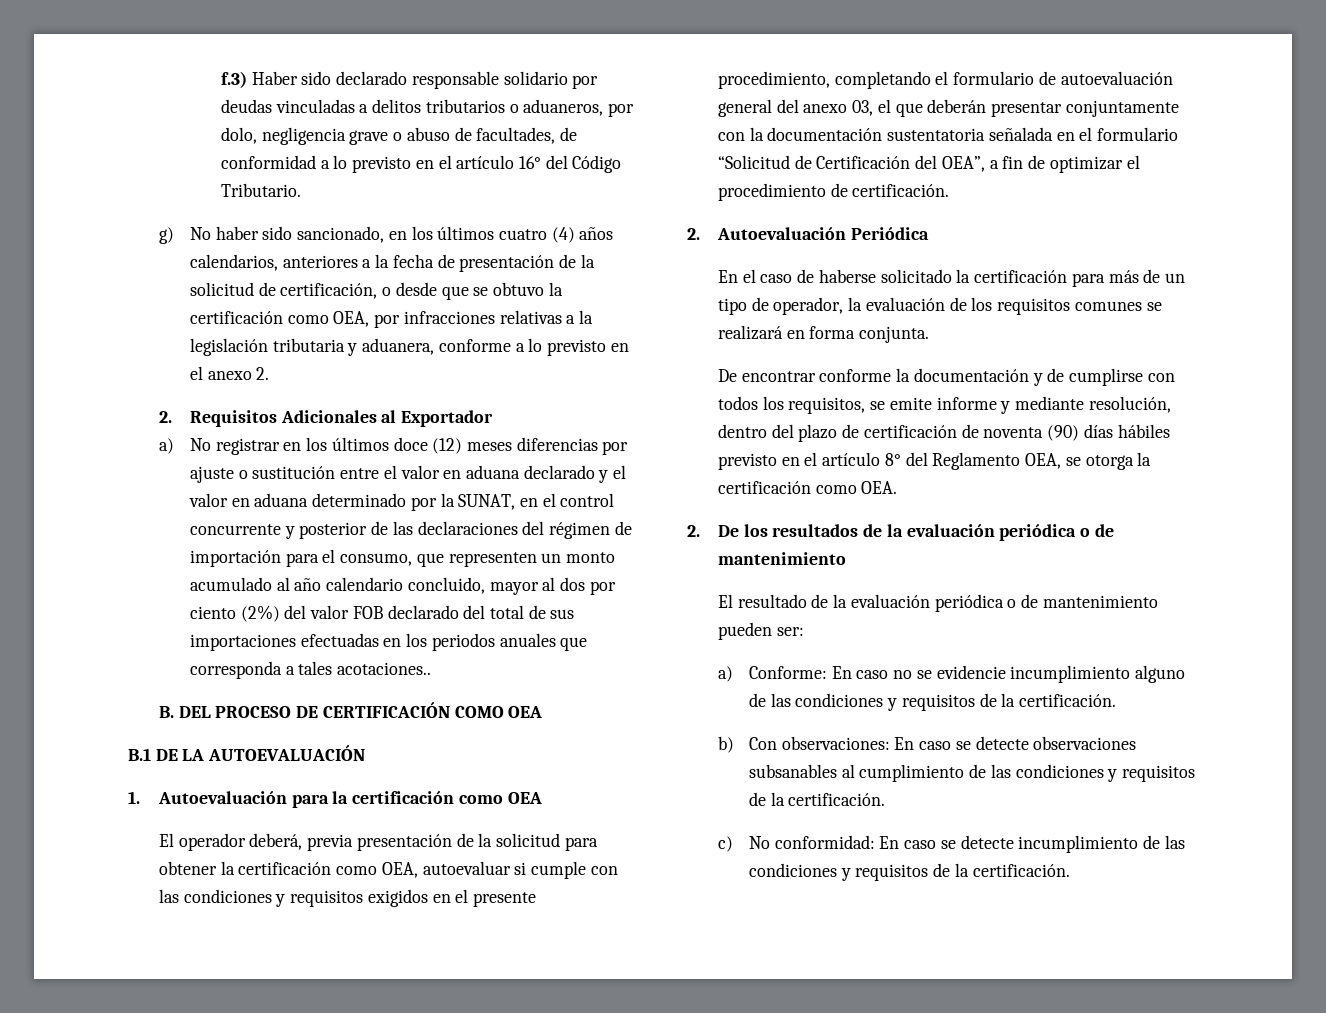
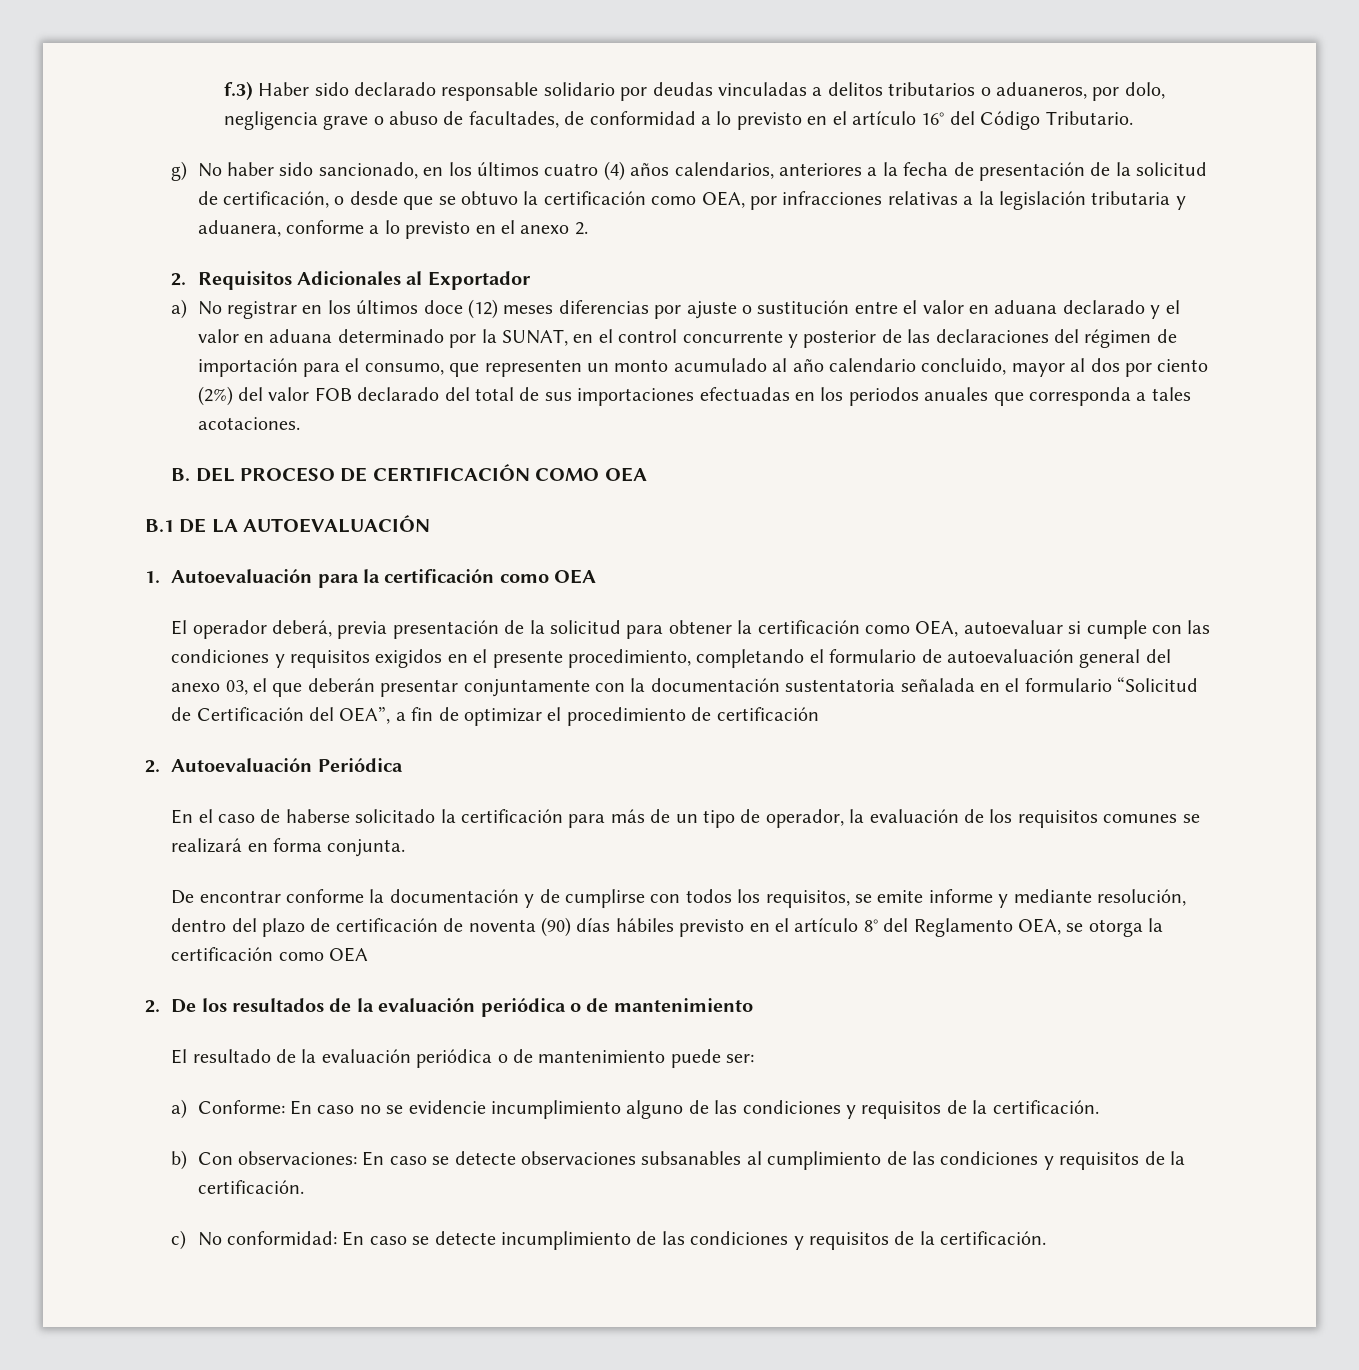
[337,662,432,675] acotaciones.. -> [197,417,300,430] acotaciones.
[852,184,950,197] certificación. -> [716,707,819,721] certificación
[861,481,898,494] OEA. -> [329,947,369,962] OEA
[717,622,772,640] pueden -> [670,1049,721,1068] puede

